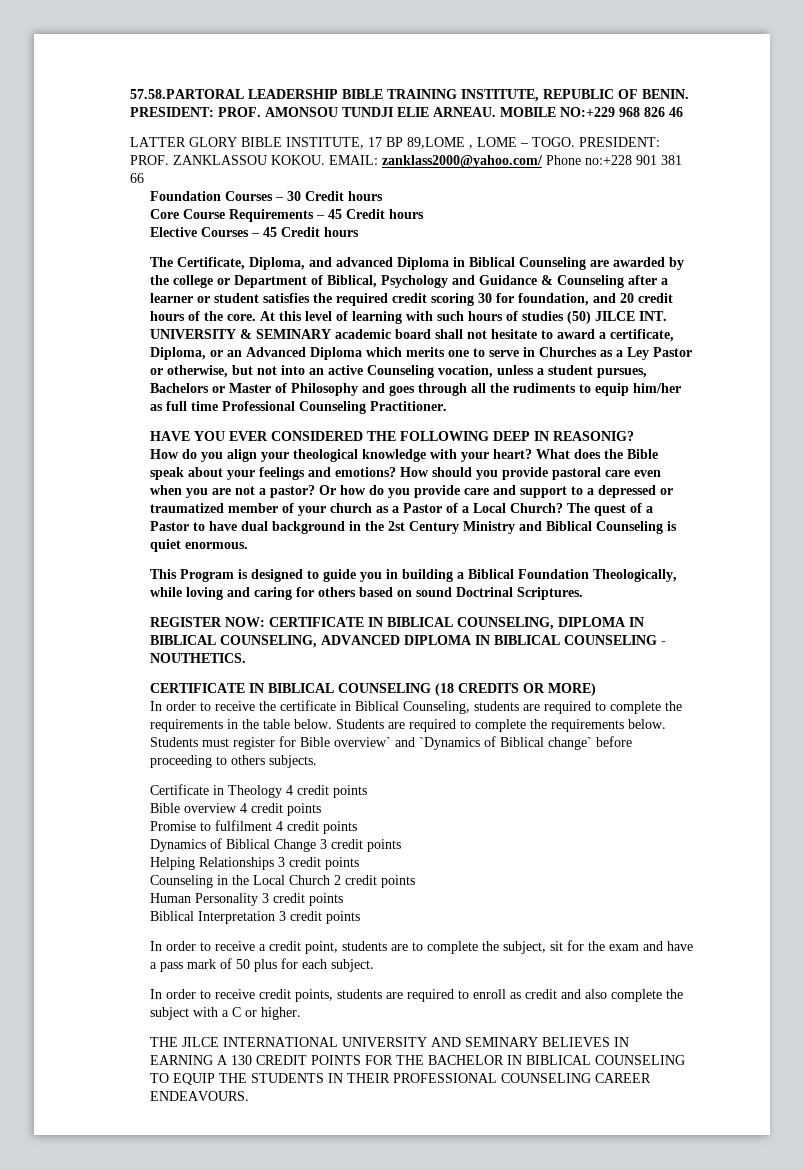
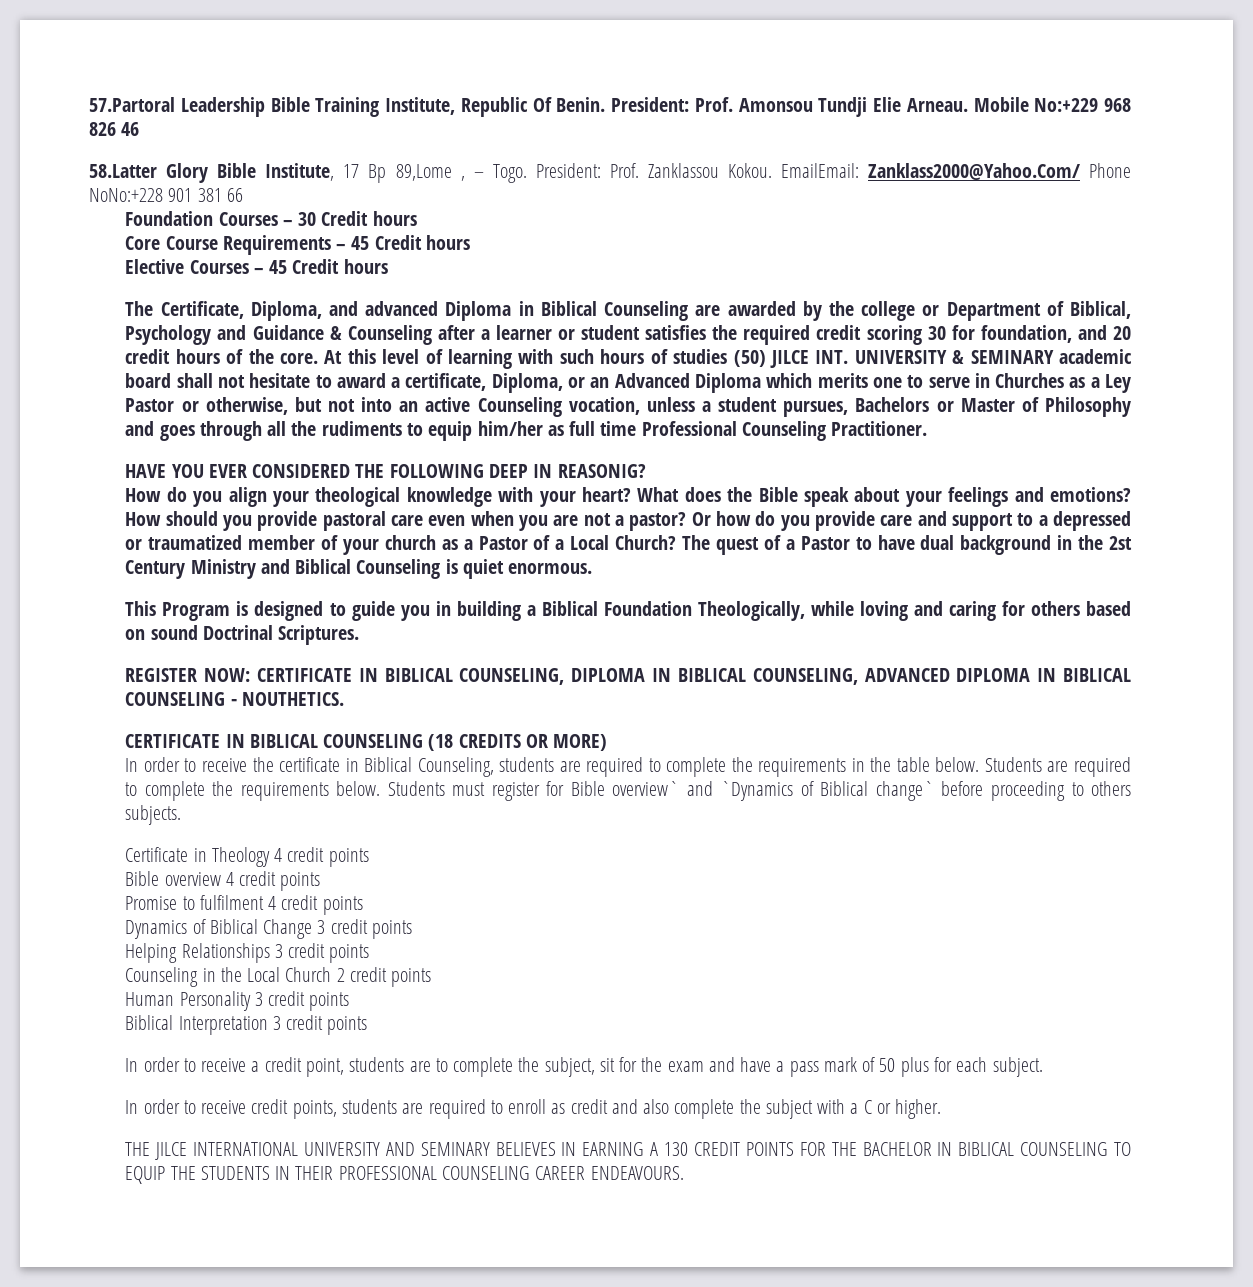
[130,89,690,102] [130,107,684,117] [130,137,661,149] [130,155,633,168] 57.58.PARTORAL LEADERSHIP BIBLE TRAINING INSTITUTE, REPUBLIC OF BENIN. PRESIDENT: PROF. AMONSOU TUNDJI ELIE ARNEAU. MOBILE NO:+229 968 826 46 // LATTER GLORY BIBLE INSTITUTE, 17 BP 89,LOME , LOME – TOGO. PRESIDENT: PROF. ZANKLASSOU KOKOU. EMAIL: zanklass2000@yahoo.com/ Phone no:+228 -> [89,97,1132,117] [89,122,140,136] [89,163,1132,183] [89,188,164,202] 57.Partoral Leadership Bible Training Institute, Republic Of Benin. President: Prof. Amonsou Tundji Elie Arneau. Mobile No:+229 968 826 46 // 58.Latter Glory Bible Institute, 17 Bp 89,Lome , – Togo. President: Prof. Zanklassou Kokou. EmailEmail: Zanklass2000@Yahoo.Com/ Phone NoNo:+228

